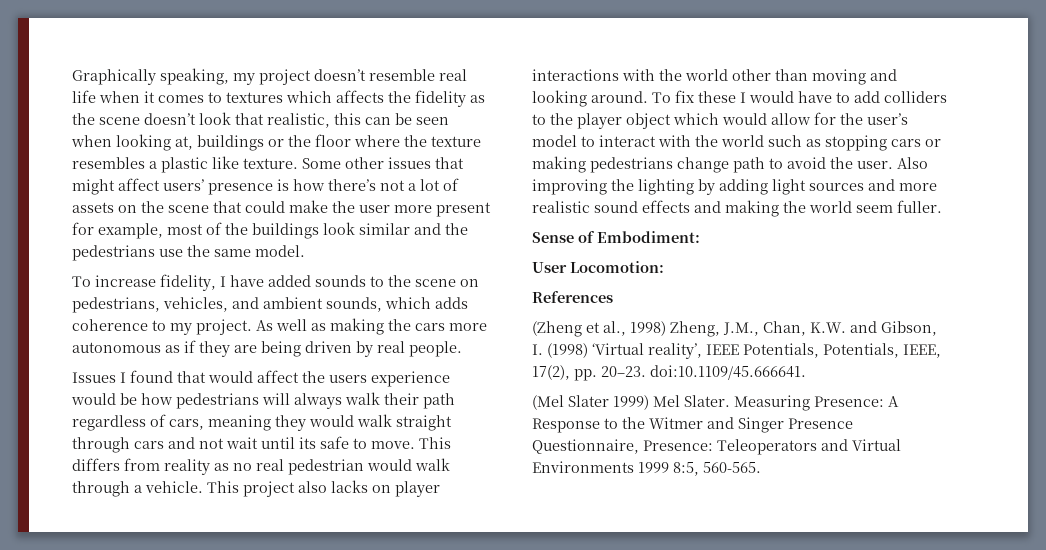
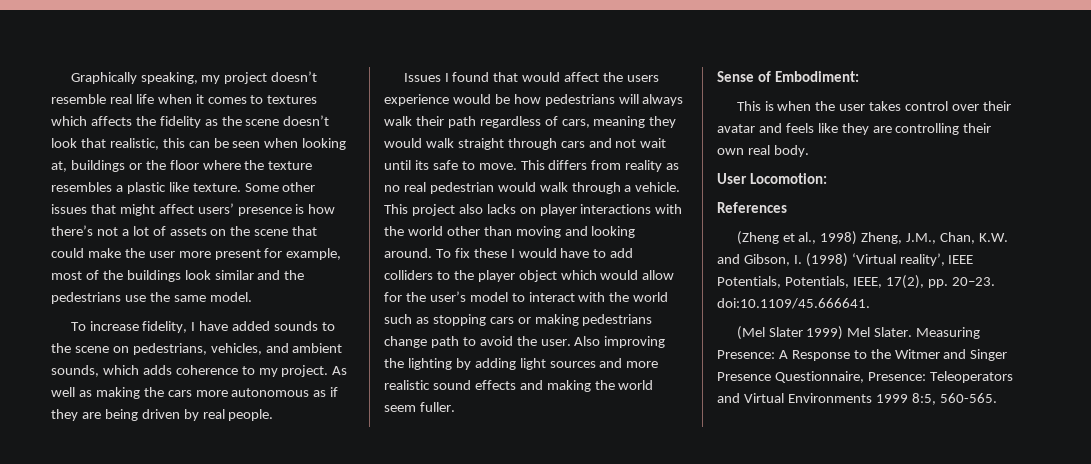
(700, 237) none -> [736,101,1011,111] [717,123,992,135] [717,145,809,157] // This is when the user takes control over their avatar and feels like they are controlling their own real body.

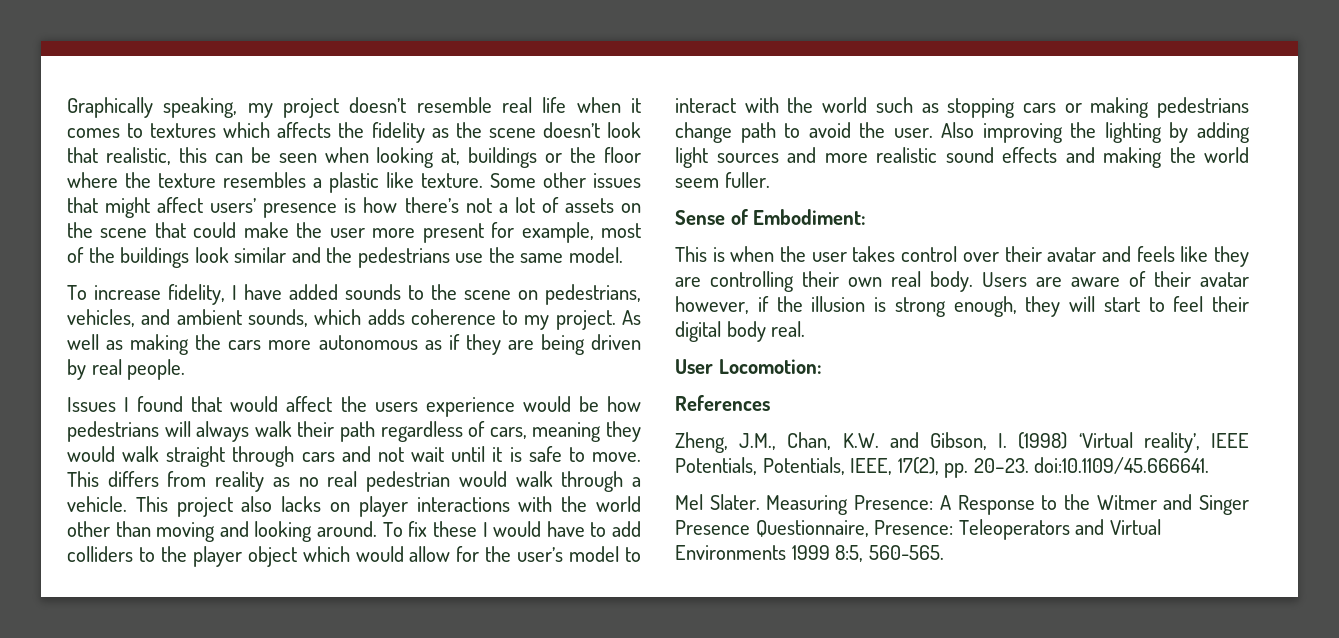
[414,160,429,170] its -> [492,447,522,462] it is
(809, 151) none -> [982,271,1249,287] [675,296,1249,317] [675,321,806,342] Users are aware of their avatar however, if the illusion is strong enough, they will start to feel their digital body real.
[736,231,858,245] (Zheng et al., 1998) -> (770, 403) none
[736,326,844,340] (Mel Slater 1999) -> (1210, 465) none

